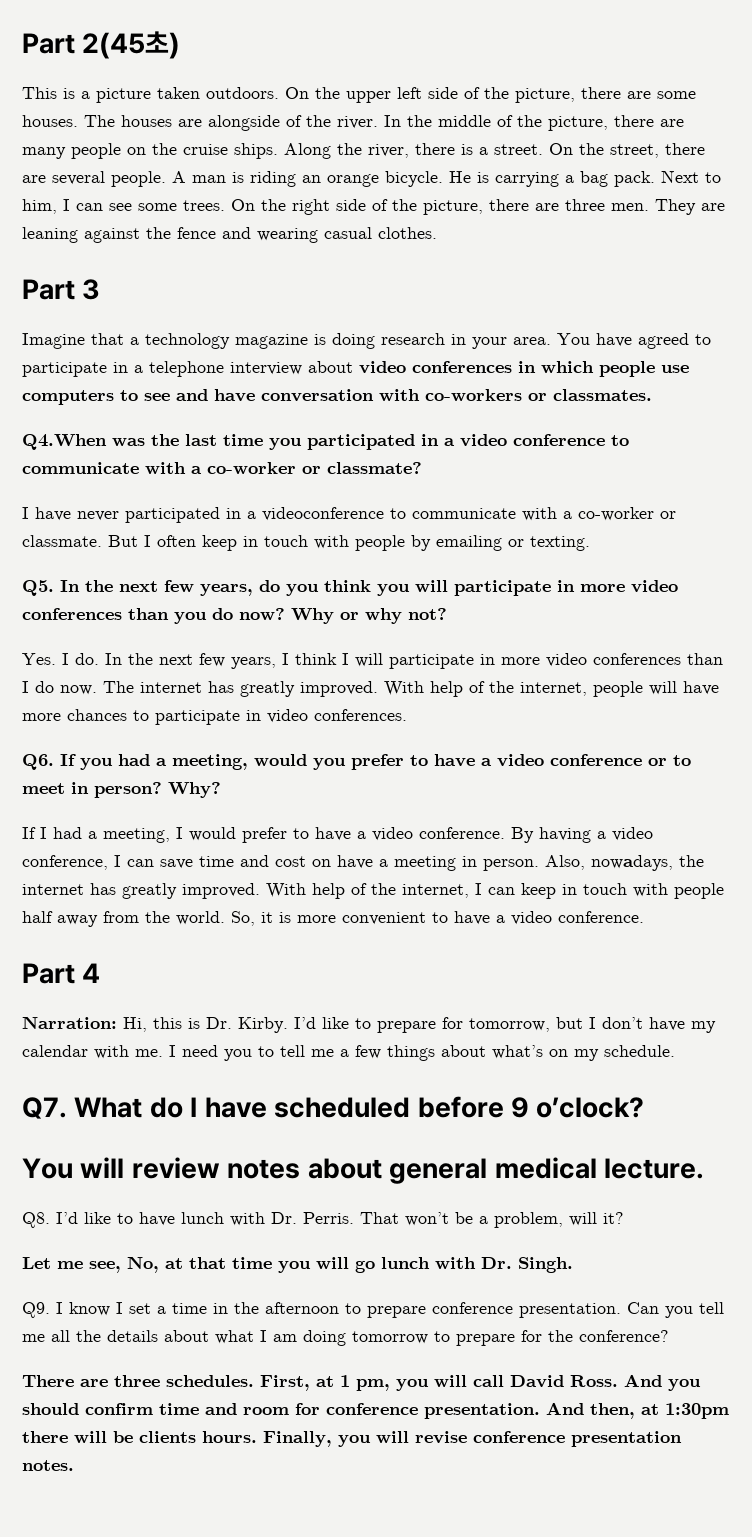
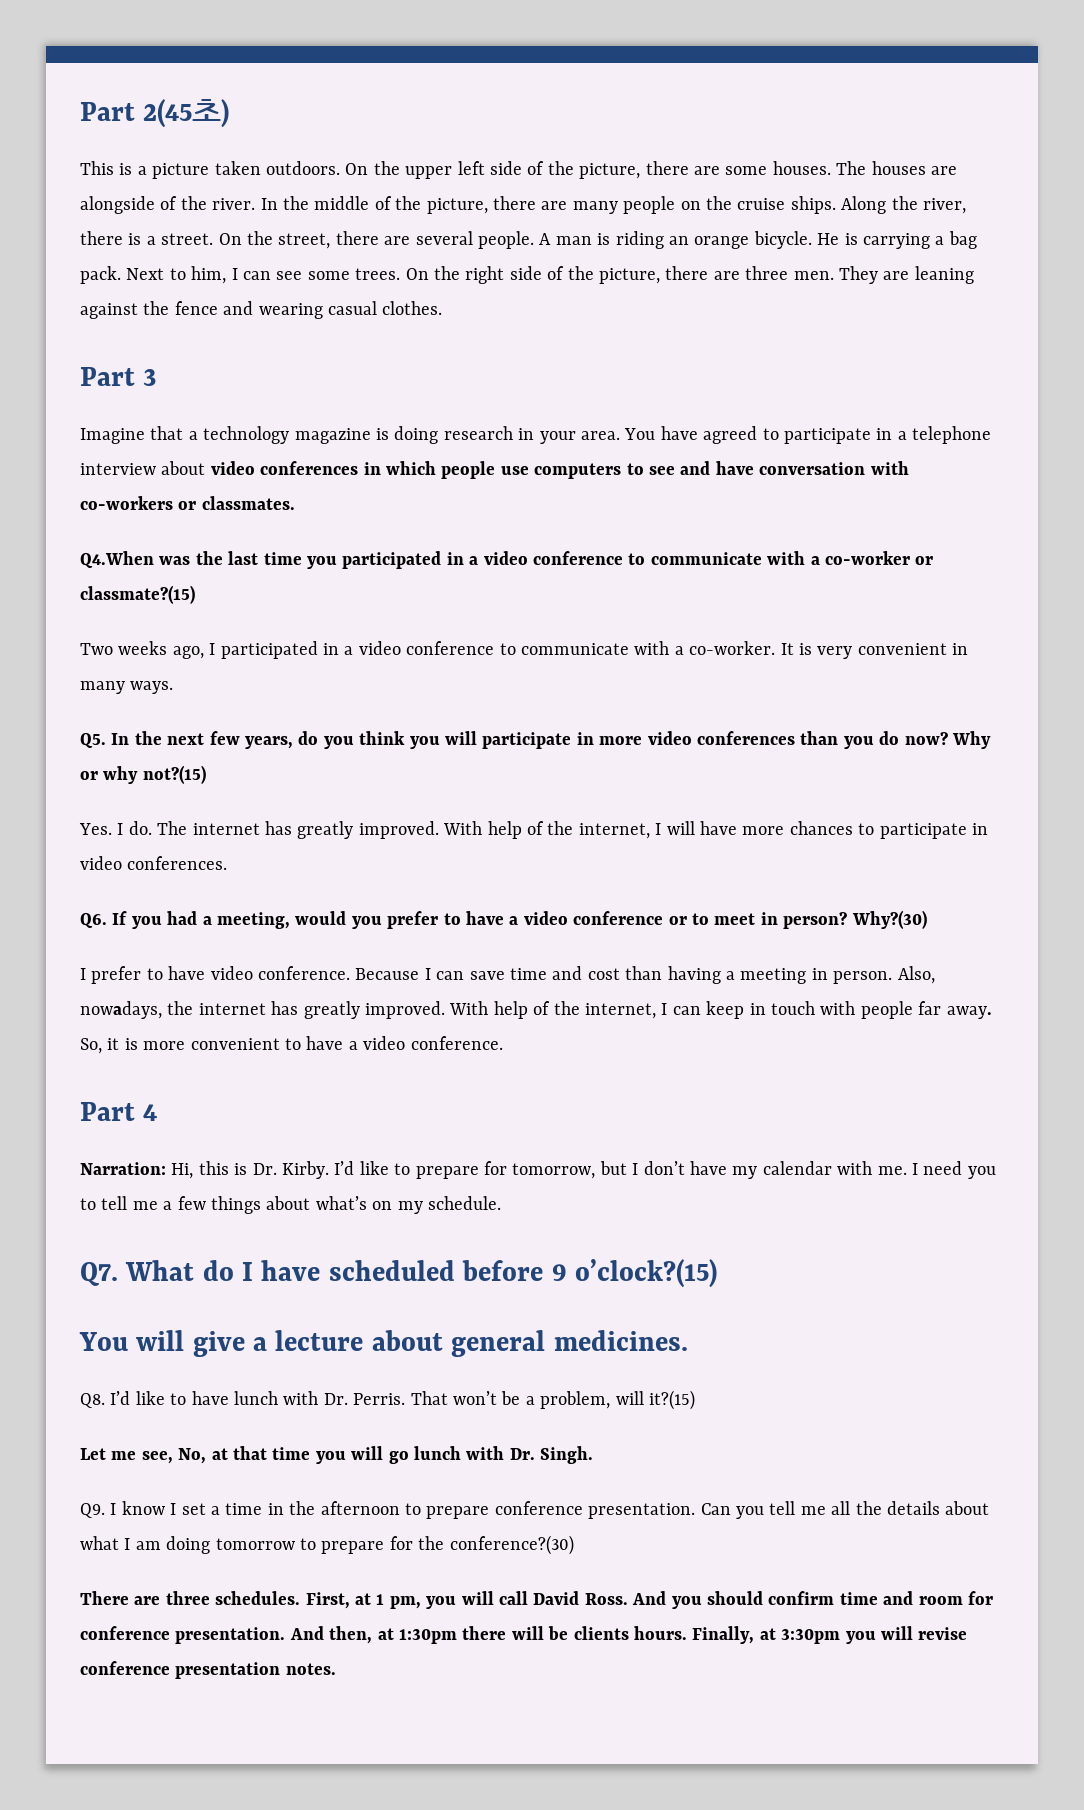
[327,462,422,474] [22,507,676,523] [22,535,590,551] classmate? // I have never participated in a videoconference to communicate with a co-worker or classmate. But I often keep in touch with people by emailing or texting. -> [80,585,195,604] [80,641,969,659] [80,681,174,694] classmate?(15) // Two weeks ago, I participated in a video conference to communicate with a co-worker. It is very convenient in many ways.
[408,608,447,620] not? -> [142,765,206,784] not?(15)
[105,653,723,669] [22,681,97,695] In the next few years, I think I will participate in more video conferences than I do now. -> (152, 828) none
[593,681,643,697] people -> [655,823,662,835] I
[168,782,221,798] [22,827,653,843] [22,855,108,870] Why? // If I had a meeting, I would prefer to have a video conference. By having a video conference, -> [851,910,927,929] [80,966,420,984] Why?(30) // I prefer to have video conference. Because
[312,855,373,869] on have -> [625,966,721,984] than having
[22,911,225,927] half away from the world. -> [918,1001,992,1019] far away.
[536,1097,645,1118] o’clock? -> [574,1259,717,1288] o’clock?(15)
[131,1157,704,1184] review notes about general medical lecture. -> [192,1330,688,1357] give a lecture about general medicines.
[603,1212,624,1224] it? -> [648,1390,695,1410] it?(15)
[579,1330,669,1342] conference? -> [449,1535,574,1555] conference?(30)
(332, 1439) none -> [759,1628,841,1644] at 3:30pm

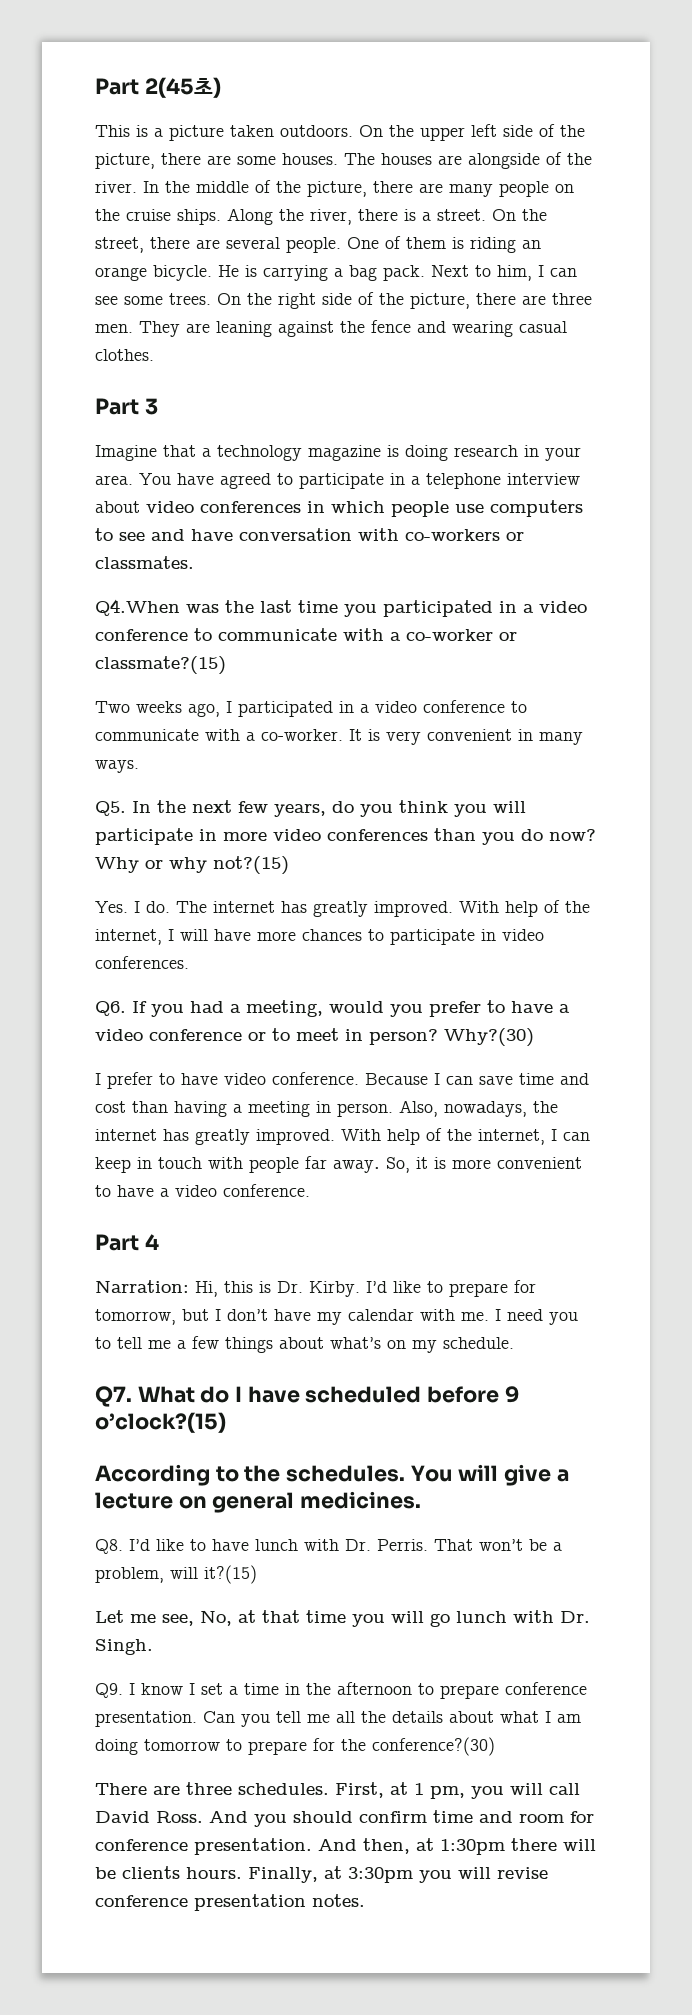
[539,233,592,245] A man -> [347,236,446,249] One of them
(717, 1273) none -> [95,1464,406,1486] According to the schedules.
[371,1330,443,1351] about -> [178,1496,207,1509] on

